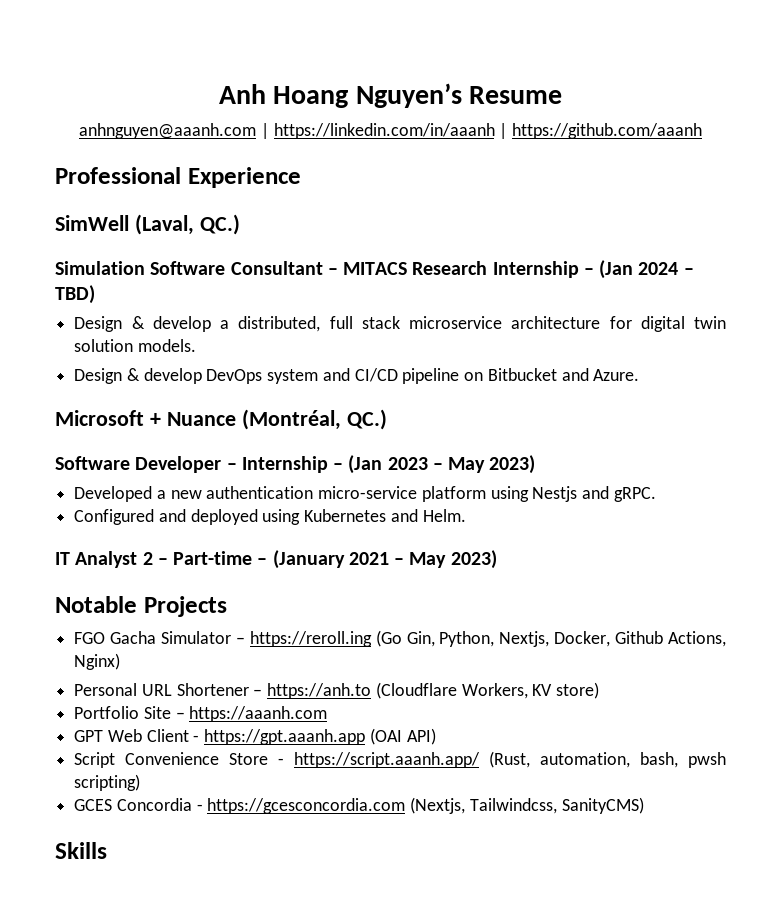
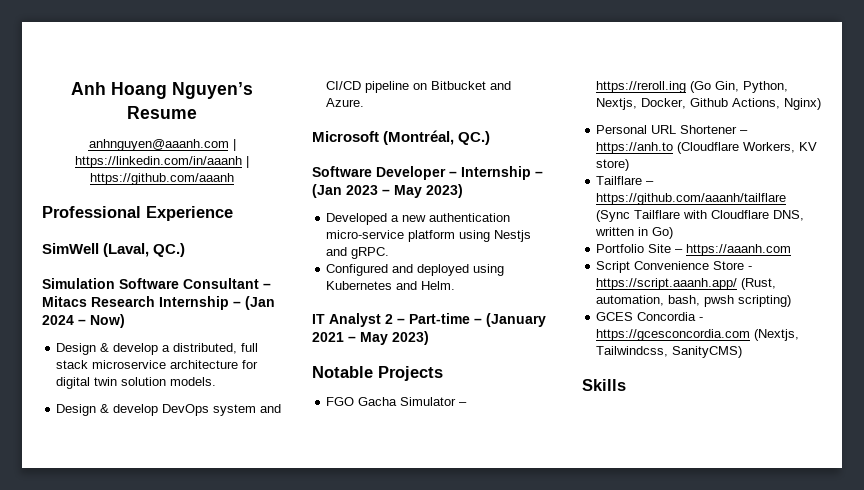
[343,262,408,275] MITACS -> [42,296,87,307] Mitacs
[55,285,95,304] TBD) -> [90,314,125,328] Now)
[149,412,236,426] + Nuance -> (379, 136) none
[74,706,328,722] [74,728,436,745] Portfolio Site – https://aaanh.com // GPT Web Client - https://gpt.aaanh.app (OAI API) -> [596,176,655,185] [596,193,787,205] [596,210,805,222] [595,227,674,239] [596,244,792,256] Tailflare – https://github.com/aaanh/tailflare (Sync Tailflare with Cloudflare DNS, written in Go) // Portfolio Site – https://aaanh.com

